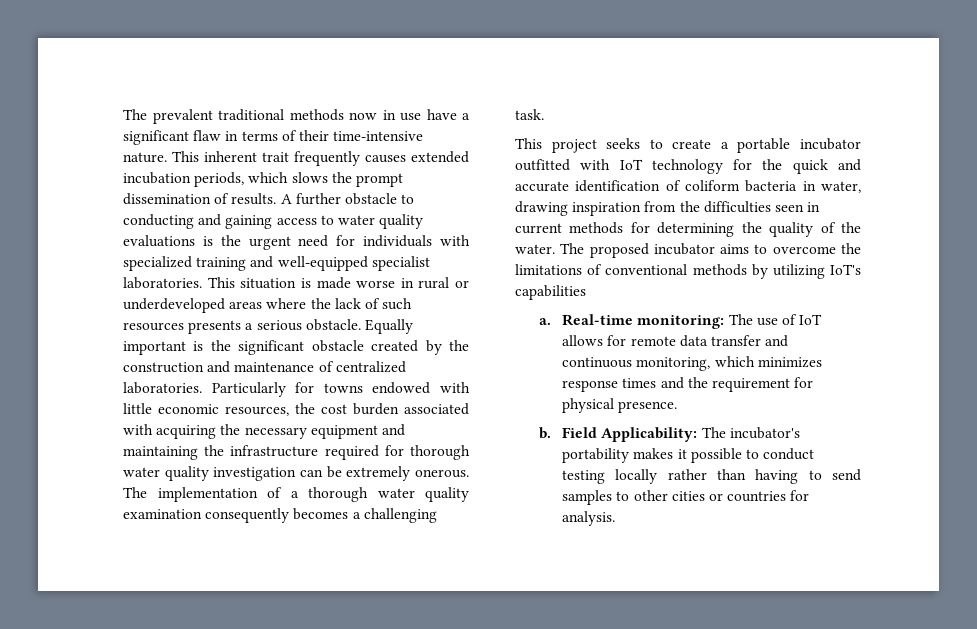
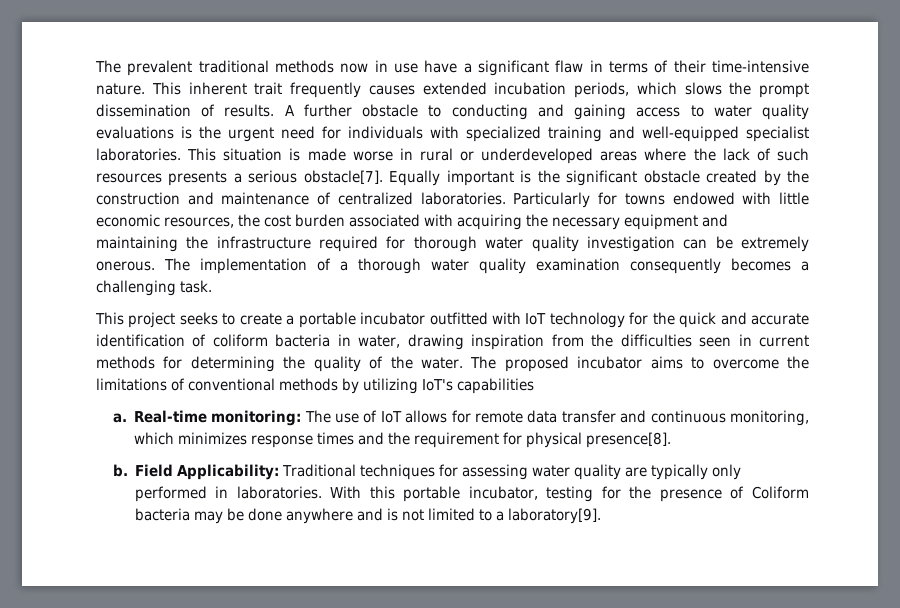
[305,319,361,331] obstacle. -> [303,170,383,184] obstacle[7].
[618,401,678,413] presence. -> [585,432,671,448] presence[8].
[701,427,800,439] [562,448,815,463] [562,469,861,484] [562,490,810,505] [562,511,616,526] The incubator's portability makes it possible to conduct testing locally rather than having to send samples to other cities or countries for analysis. -> [281,464,741,480] [134,486,809,502] [134,508,601,524] Traditional techniques for assessing water quality are typically only performed in laboratories. With this portable incubator, testing for the presence of Coliform bacteria may be done anywhere and is not limited to a laboratory[9].

